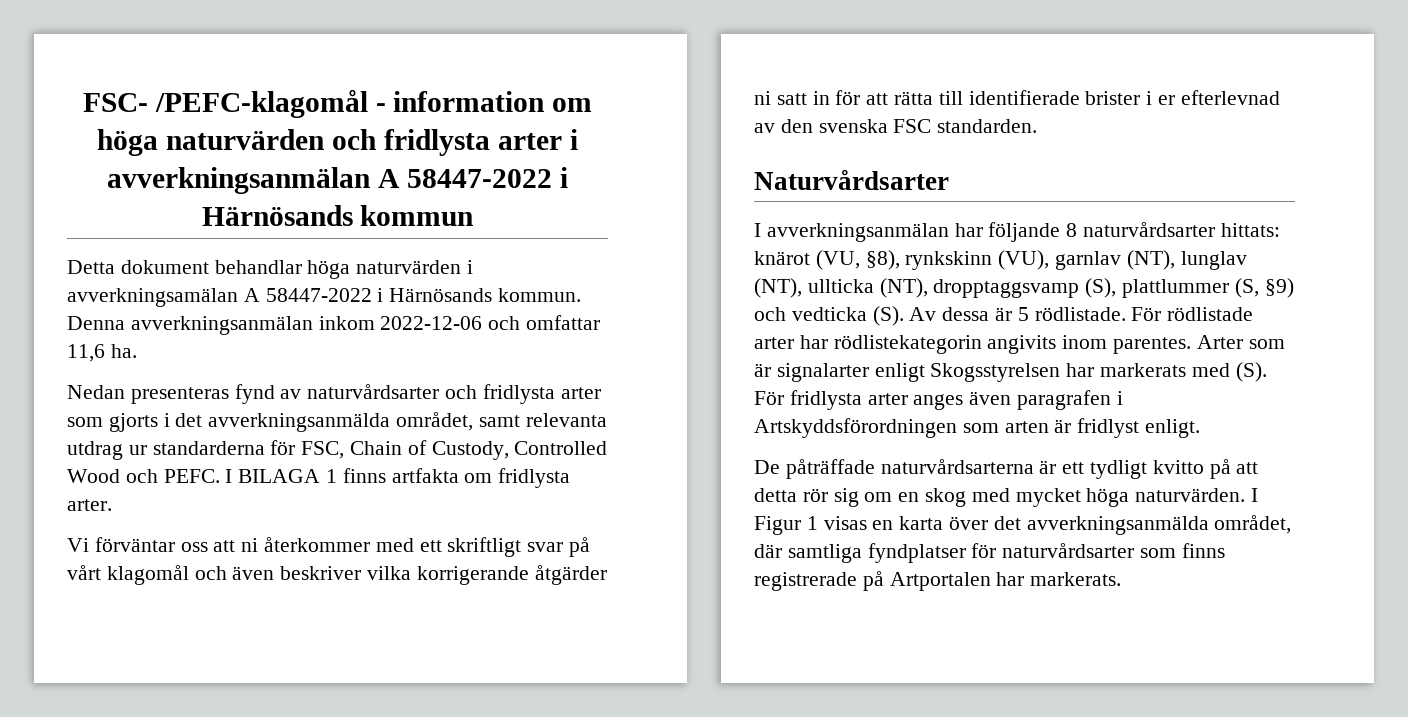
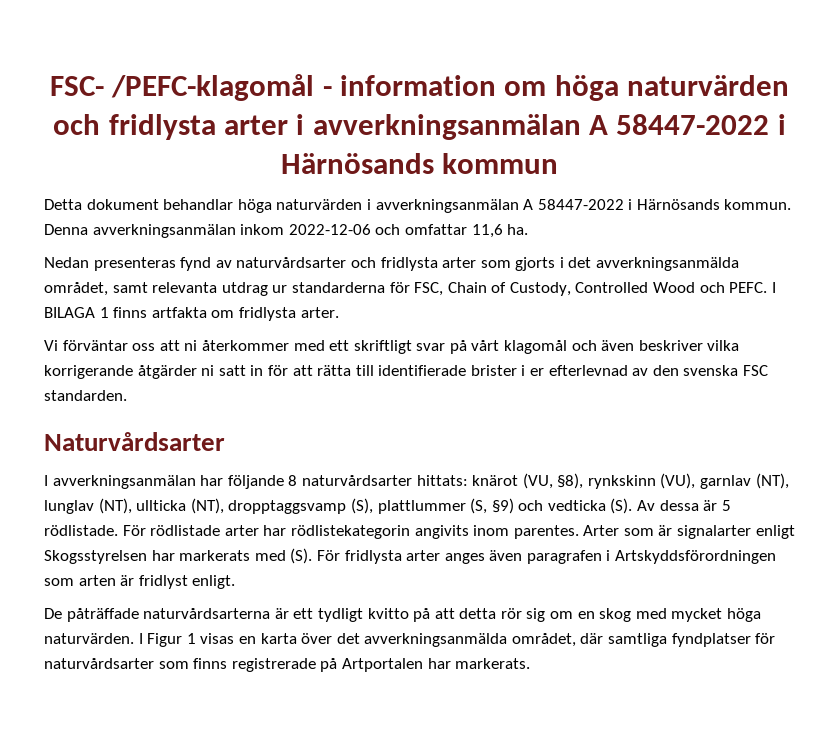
[67,288,238,307] avverkningsamälan -> [375,199,519,213] avverkningsanmälan

